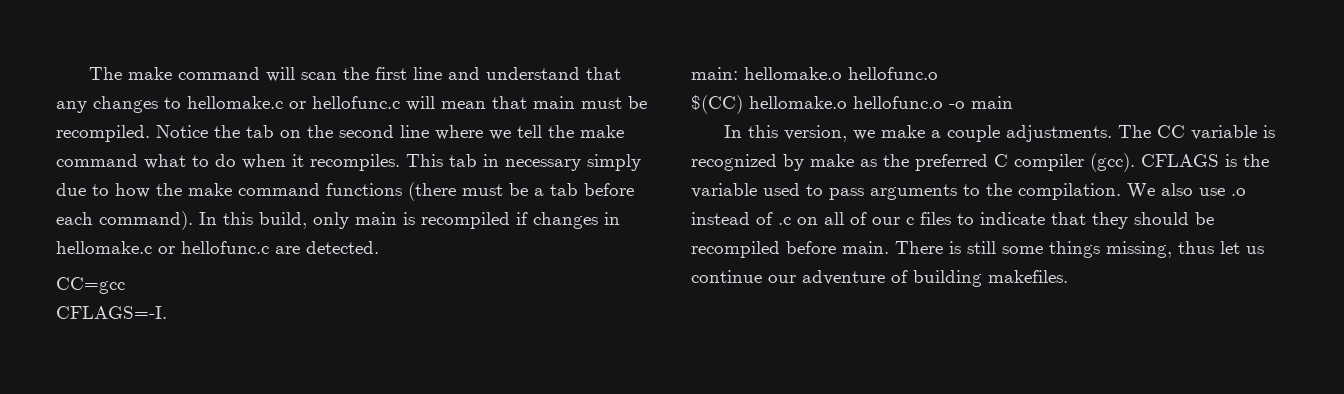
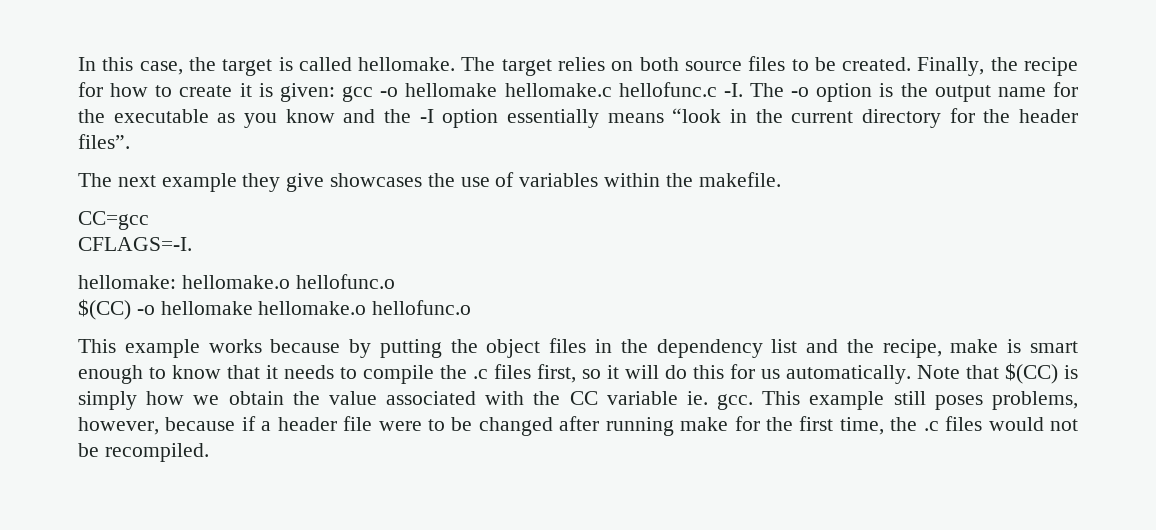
[88,67,621,82] [56,96,647,113] [56,125,624,142] [56,154,641,171] [56,182,634,201] [56,211,620,230] [56,241,379,254] The make command will scan the first line and understand that any changes to hellomake.c or hellofunc.c will mean that main must be recompiled. Notice the tab on the second line where we tell the make command what to do when it recompiles. This tab in necessary simply due to how the make command functions (there must be a tab before each command). In this build, only main is recompiled if changes in hellomake.c or hellofunc.c are detected. -> [78,56,1078,76] [78,82,1078,102] [78,108,1078,128] [78,134,130,149] [78,172,781,192] In this case, the target is called hellomake. The target relies on both source files to be created. Finally, the recipe for how to create it is given: gcc -o hellomake hellomake.c hellofunc.c -I. The -o option is the output name for the executable as you know and the -I option essentially means “look in the current directory for the header files”. // The next example they give showcases the use of variables within the makefile.
[691,67,738,80] main: -> [78,275,176,289] hellomake:
[749,96,1013,109] [723,125,1275,142] [691,153,1269,172] [691,183,1246,200] [691,212,1214,229] [691,241,1264,258] [691,270,1068,287] hellomake.o hellofunc.o -o main // In this version, we make a couple adjustments. The CC variable is recognized by make as the preferred C compiler (gcc). CFLAGS is the variable used to pass arguments to the compilation. We also use .o instead of .c on all of our c files to indicate that they should be recompiled before main. There is still some things missing, thus let us continue our adventure of building makefiles. -> [136,300,472,315] [78,338,1079,358] [78,363,1078,384] [78,391,1078,410] [78,416,1079,436] [78,443,209,462] -o hellomake hellomake.o hellofunc.o // This example works because by putting the object files in the dependency list and the recipe, make is smart enough to know that it needs to compile the .c files first, so it will do this for us automatically. Note that $(CC) is simply how we obtain the value associated with the CC variable ie. gcc. This example still poses problems, however, because if a header file were to be changed after running make for the first time, the .c files would not be recompiled.

